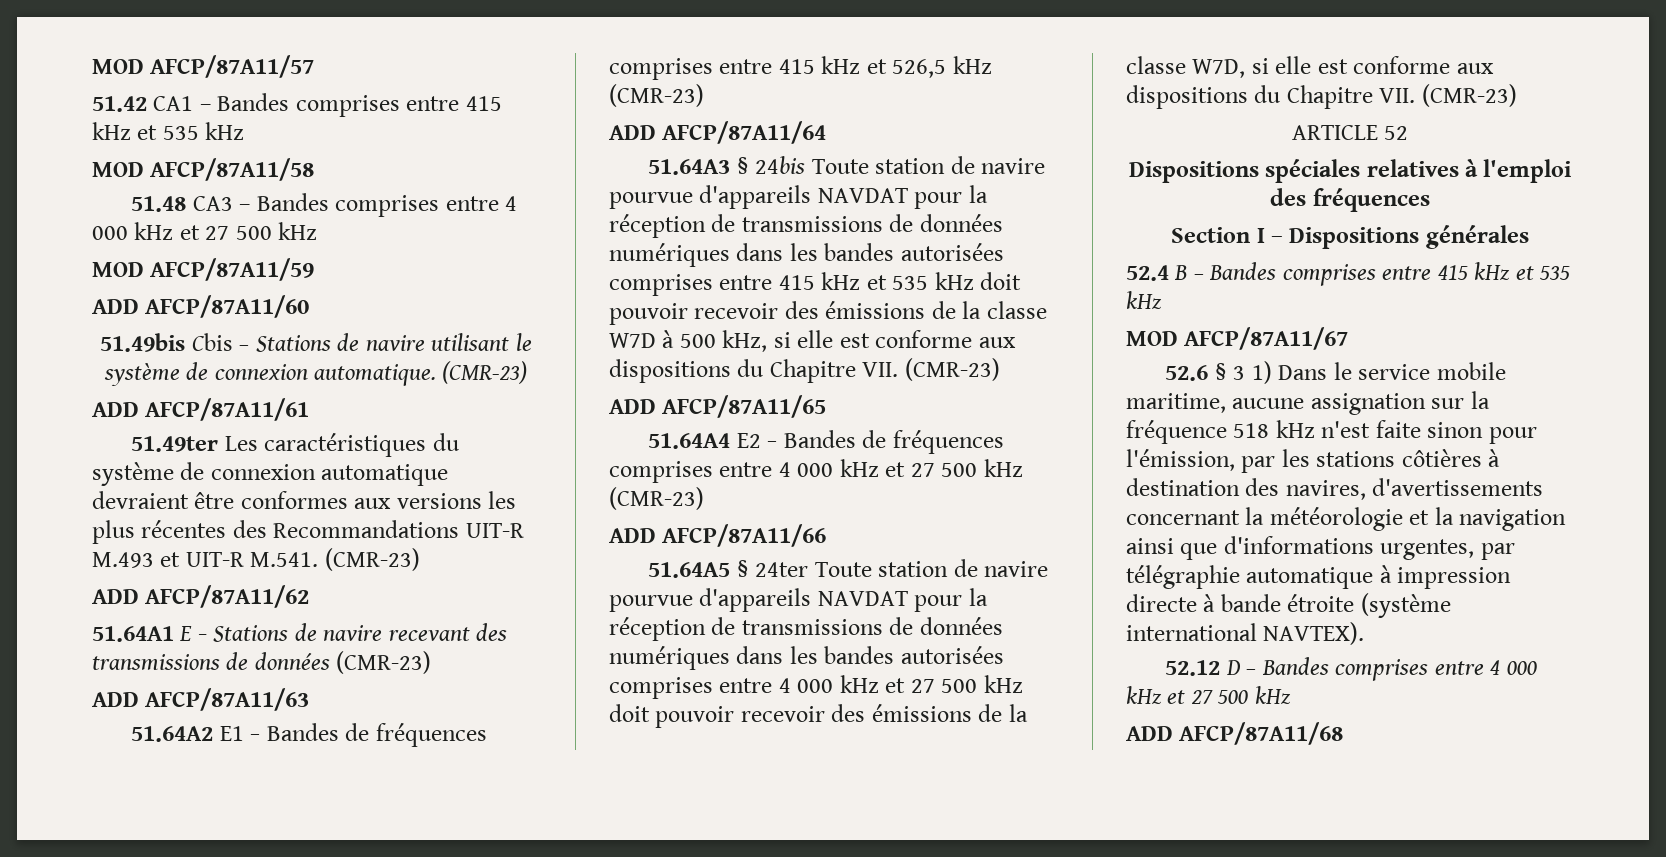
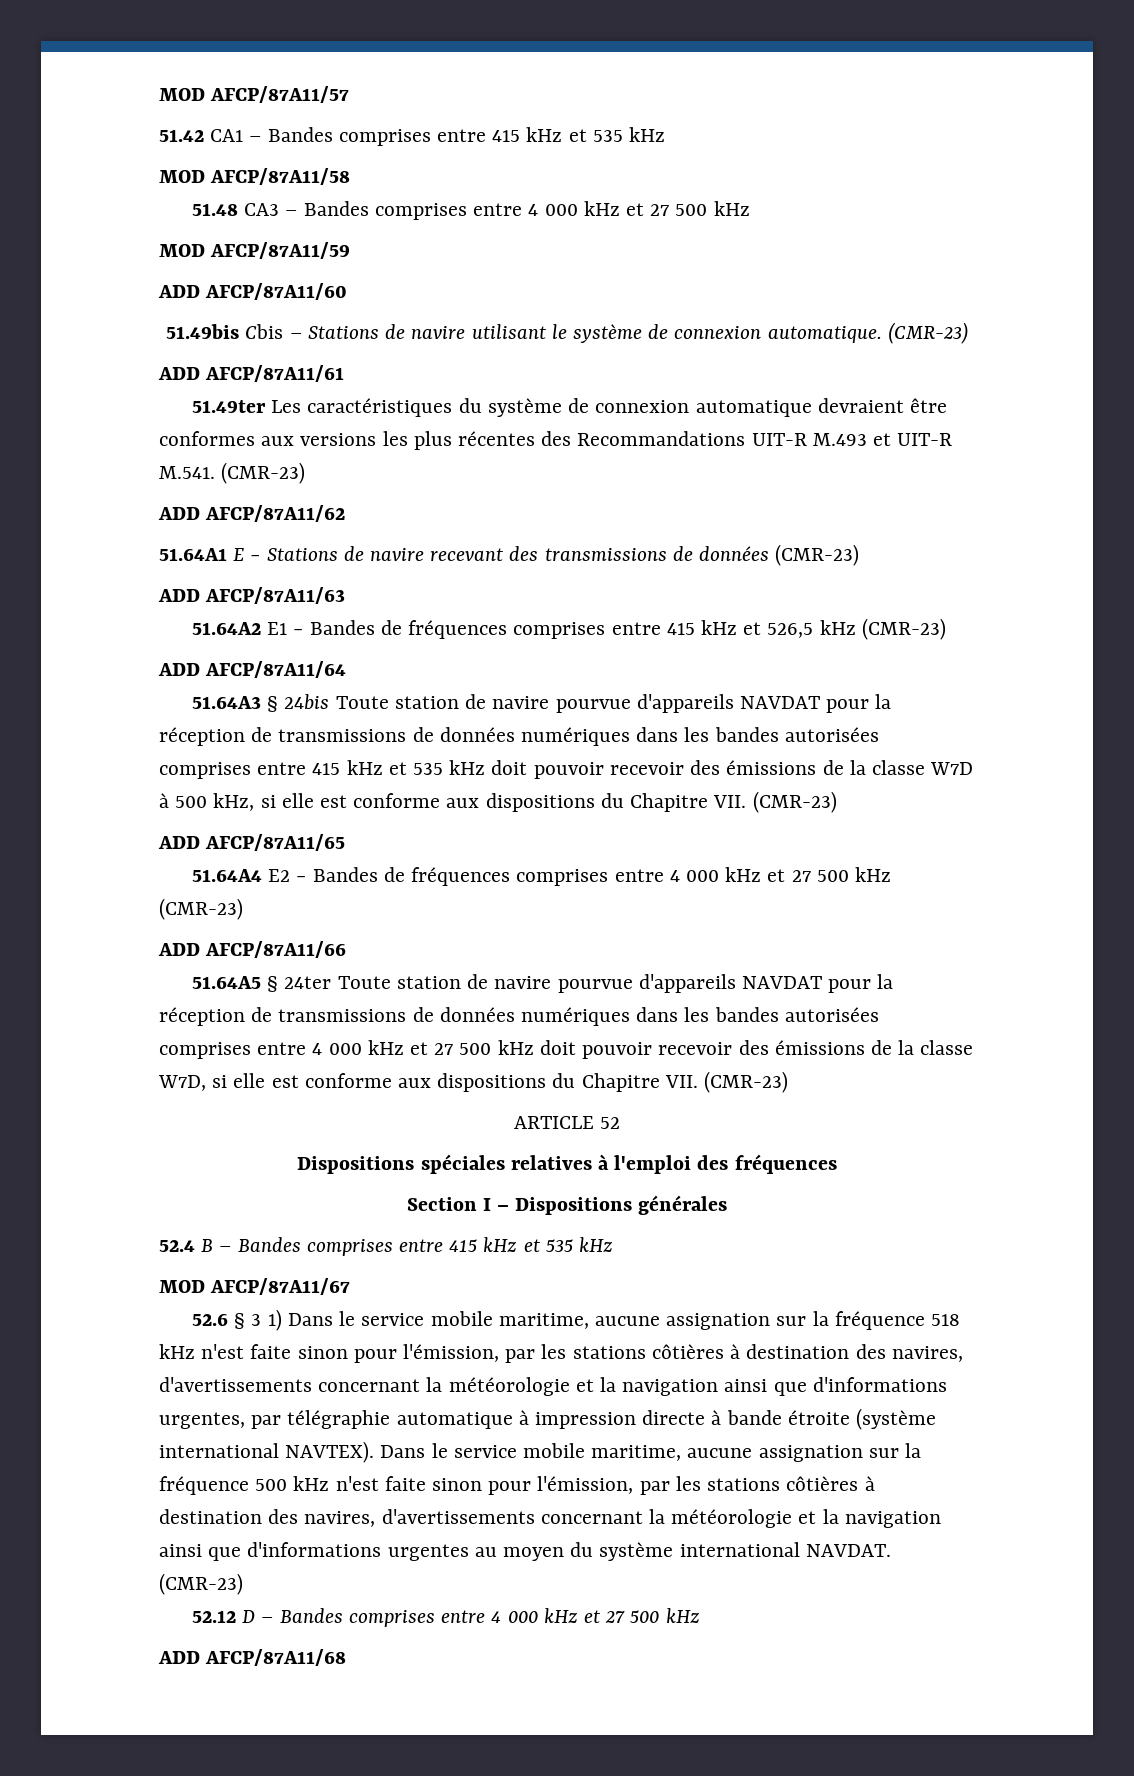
(1365, 633) none -> [380,1443,922,1462] [159,1476,875,1495] [159,1509,941,1528] [159,1542,891,1561] [159,1573,243,1595] Dans le service mobile maritime, aucune assignation sur la fréquence 500 kHz n'est faite sinon pour l'émission, par les stations côtières à destination des navires, d'avertissements concernant la météorologie et la navigation ainsi que d'informations urgentes au moyen du système international NAVDAT. (CMR-23)

